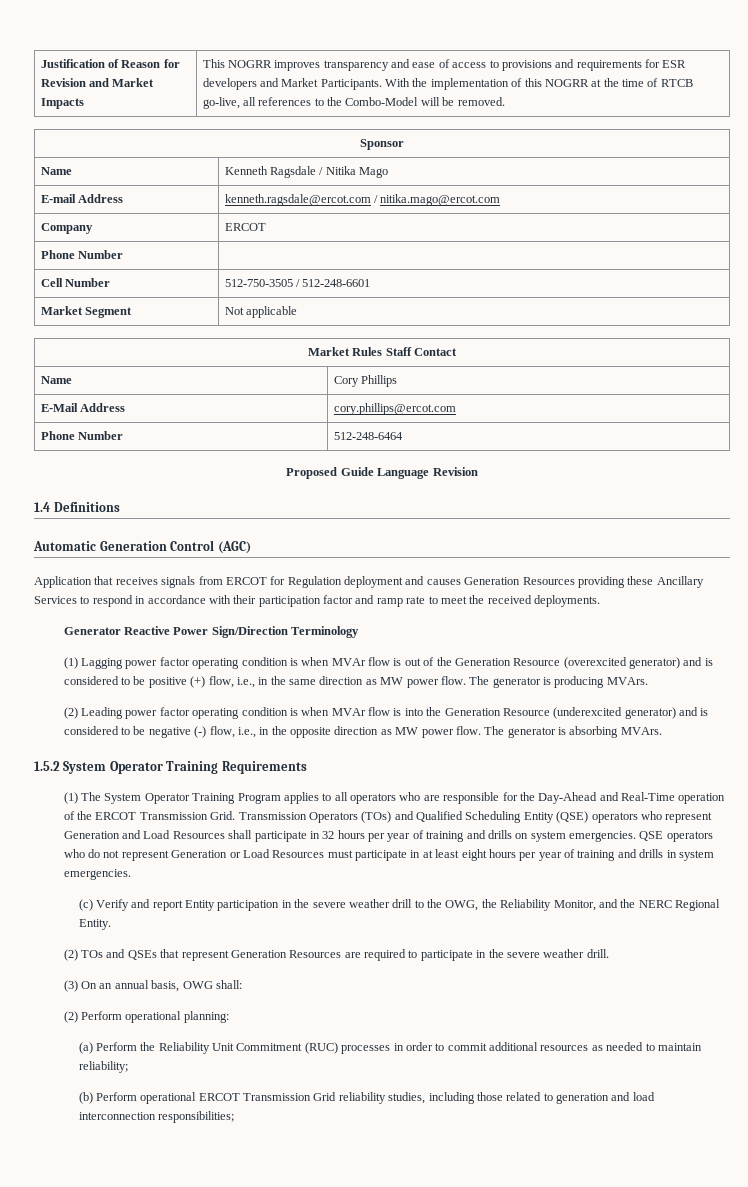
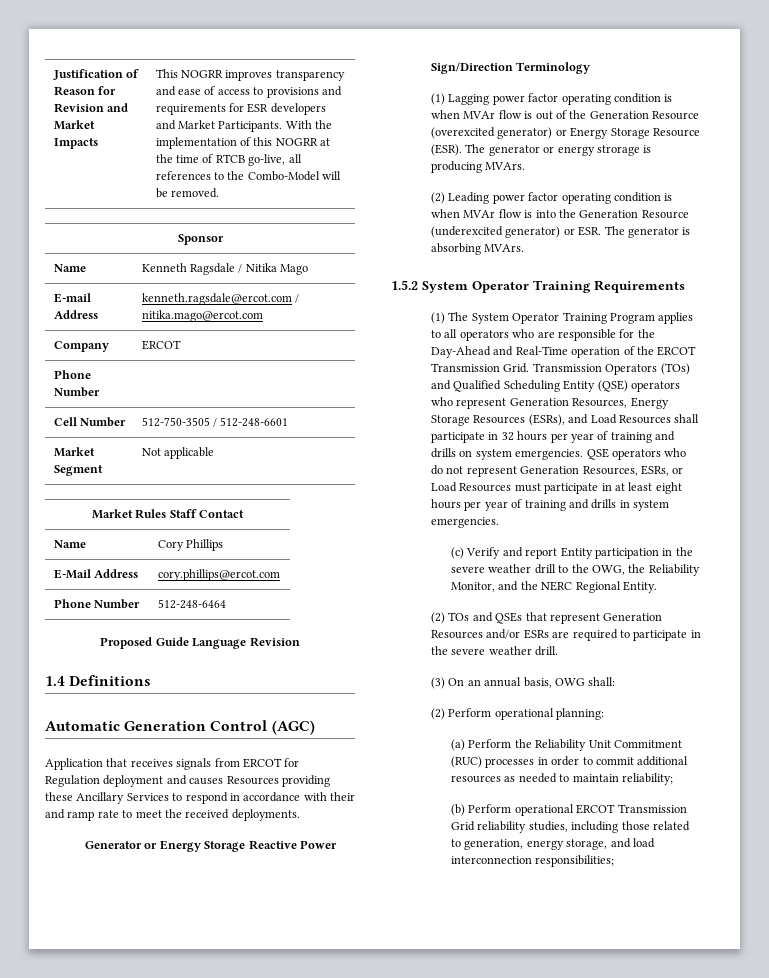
[464,577,521,585] Generation -> (224, 781) none
[258,595,353,607] participation factor -> (355, 796) none
(121, 631) none -> [144,840,246,852] or Energy Storage
[683,657,713,666] [63,676,541,688] and is considered to be positive (+) flow, i.e., in the same direction as MW power flow. The generator -> [555,127,700,139] [431,144,640,156] or Energy Storage Resource (ESR). The generator or energy strorage
[679,707,709,716] [63,726,481,738] and is considered to be negative (-) flow, i.e., in the opposite direction as MW power flow. -> [563,226,602,236] or ESR.
(120, 835) none -> [572,397,669,409] [431,414,565,426] Resources, Energy Storage Resources (ESRs),
(228, 854) none -> [582,465,669,476] Resources, ESRs,
(342, 954) none -> [486,629,549,639] and/or ESRs
[556,1093,610,1104] generation -> [464,839,608,850] generation, energy storage,

